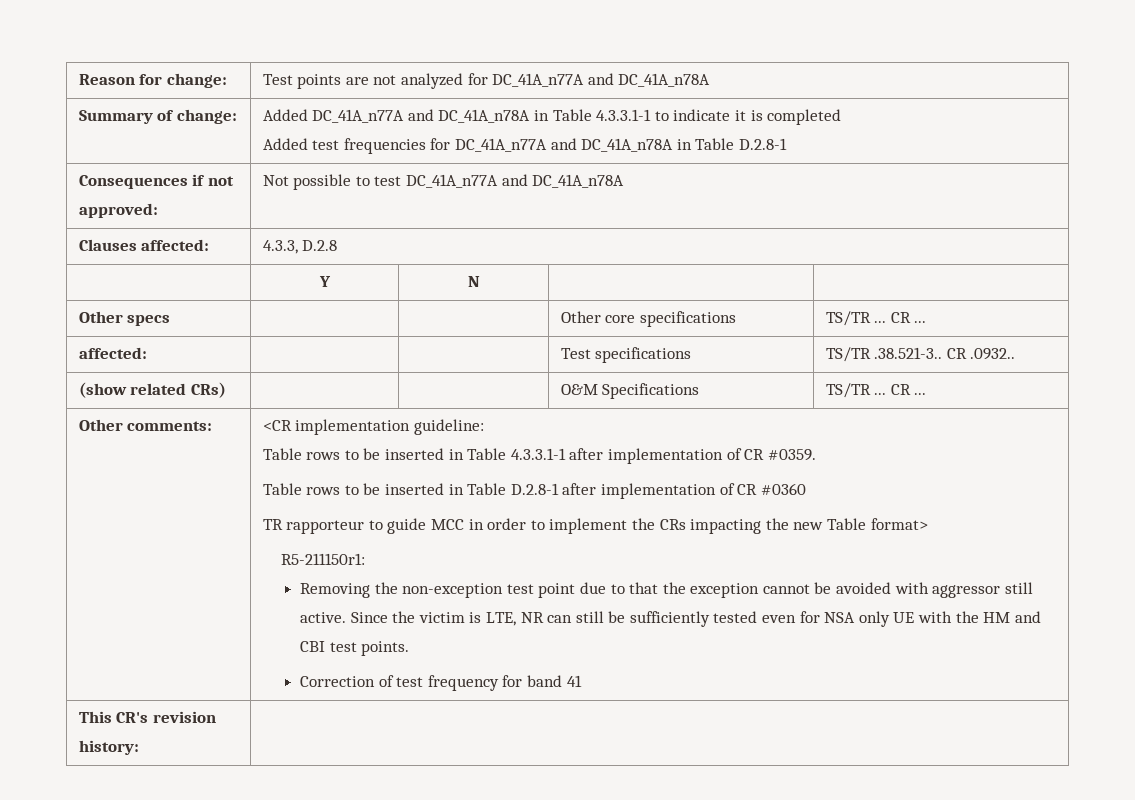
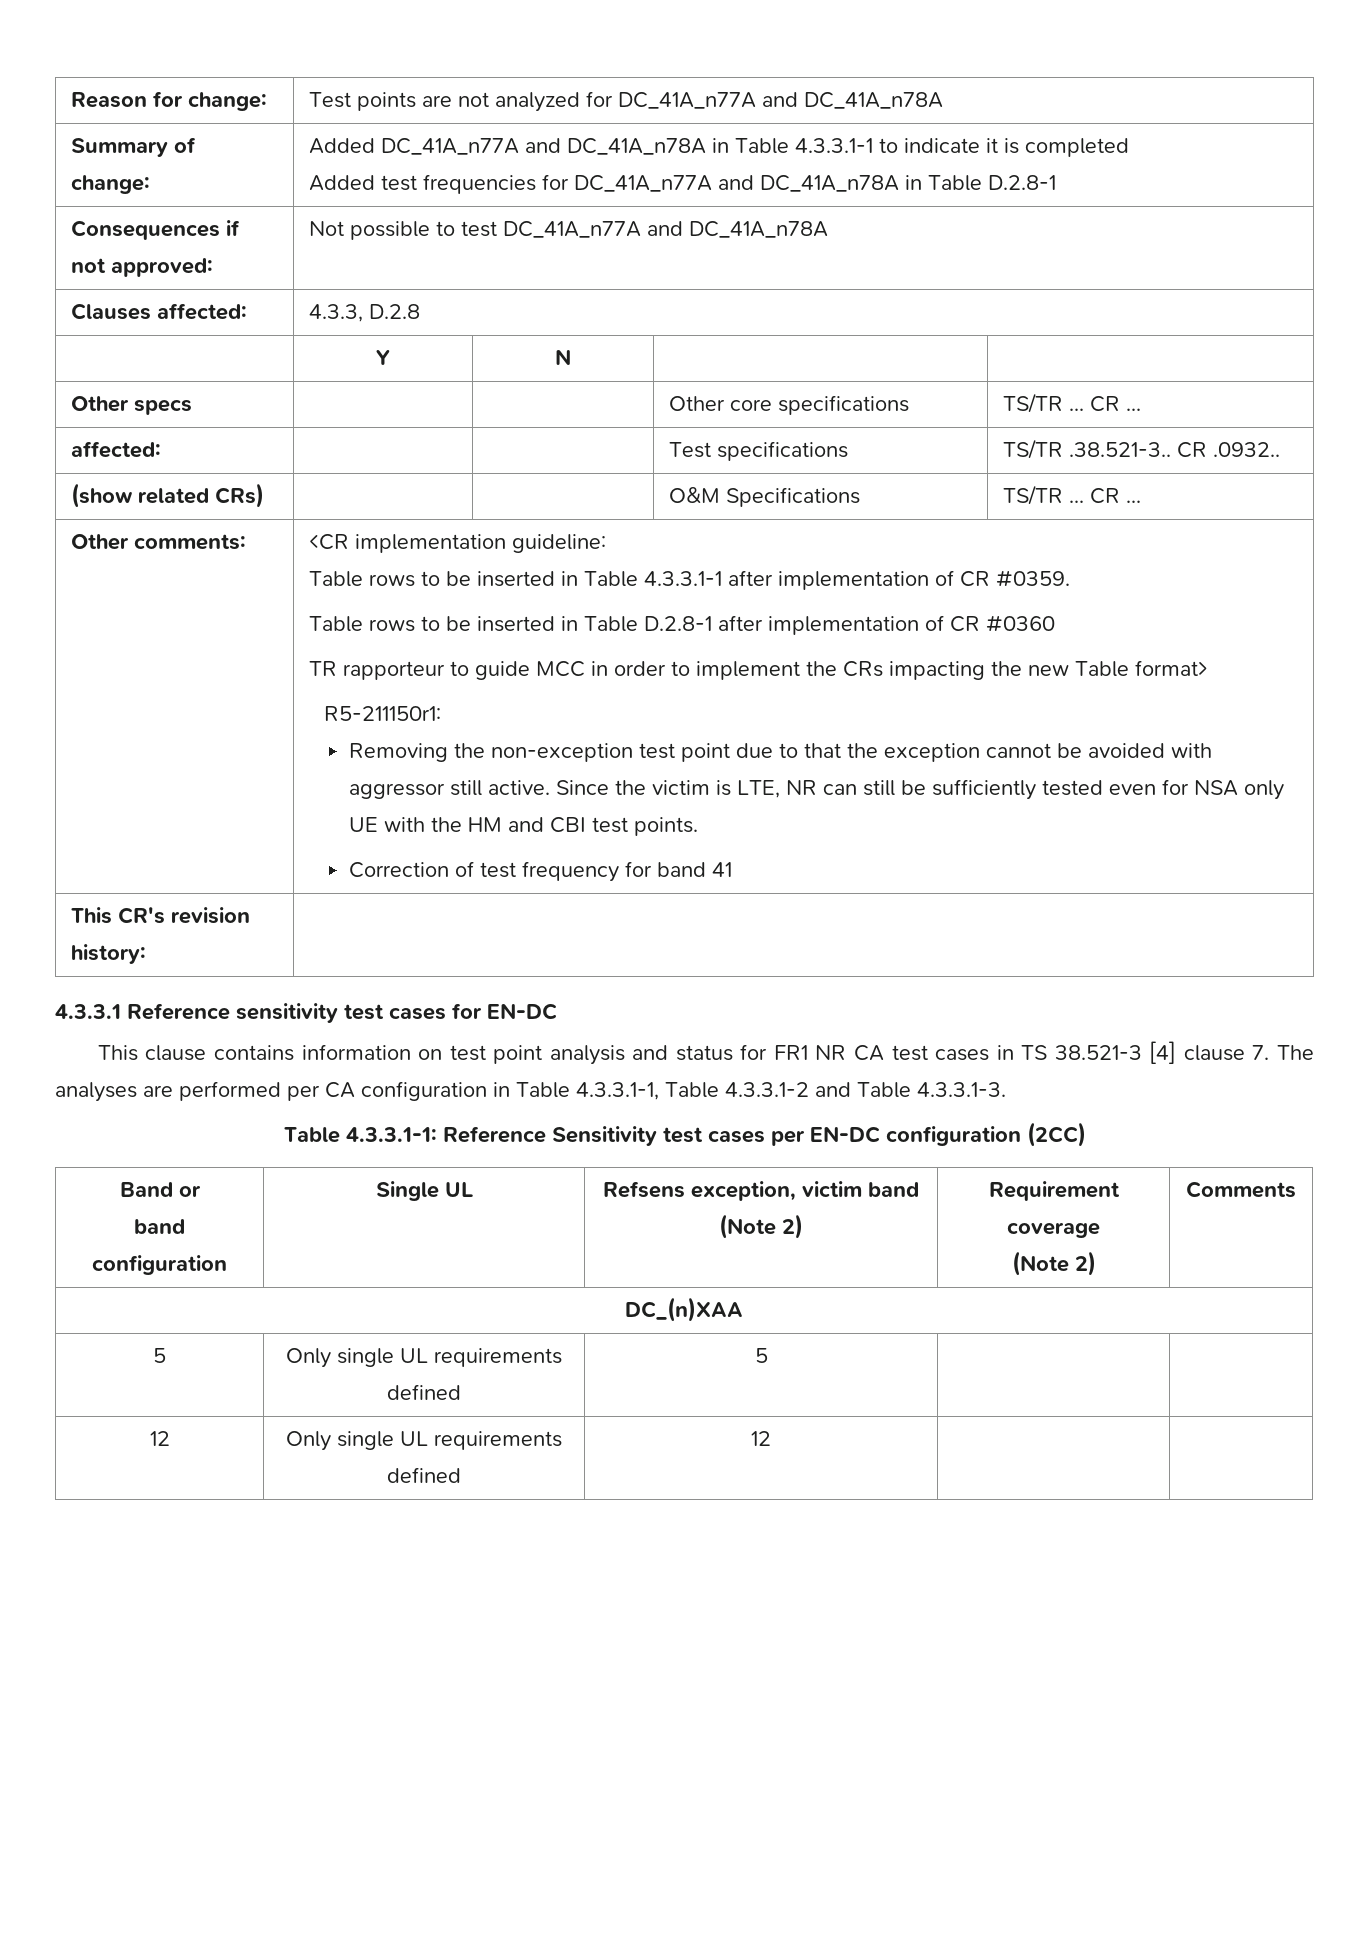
(139, 747) none -> [55,1003,557,1023] [97,1041,1314,1065] [55,1081,1006,1102] [283,1122,1086,1147] [119,1182,201,1197] [134,1219,185,1234] [92,1255,227,1275] [375,1181,473,1201] [603,1181,919,1201] [719,1214,803,1239] [988,1181,1120,1201] [1007,1222,1100,1238] [1011,1251,1096,1276] [1186,1181,1296,1198] [625,1297,743,1322] [153,1348,166,1363] [286,1348,562,1368] [387,1384,461,1400] [754,1348,768,1363] [149,1431,170,1446] [286,1431,562,1451] [387,1467,461,1483] [751,1431,771,1446] // 4.3.3.1 Reference sensitivity test cases for EN-DC // This clause contains information on test point analysis and status for FR1 NR CA test cases in TS 38.521-3 [4] clause 7. The analyses are performed per CA configuration in Table 4.3.3.1-1, Table 4.3.3.1-2 and Table 4.3.3.1-3. // Table 4.3.3.1-1: Reference Sensitivity test cases per EN-DC configuration (2CC) // Band or // band configuration | Single UL | Refsens exception, victim band (Note 2) | Requirement coverage // (Note 2) | Comments // DC_(n)XAA // 5 | Only single UL requirements defined | 5 | | // 12 | Only single UL requirements defined | 12 | |

